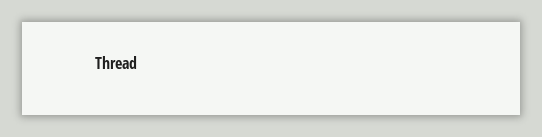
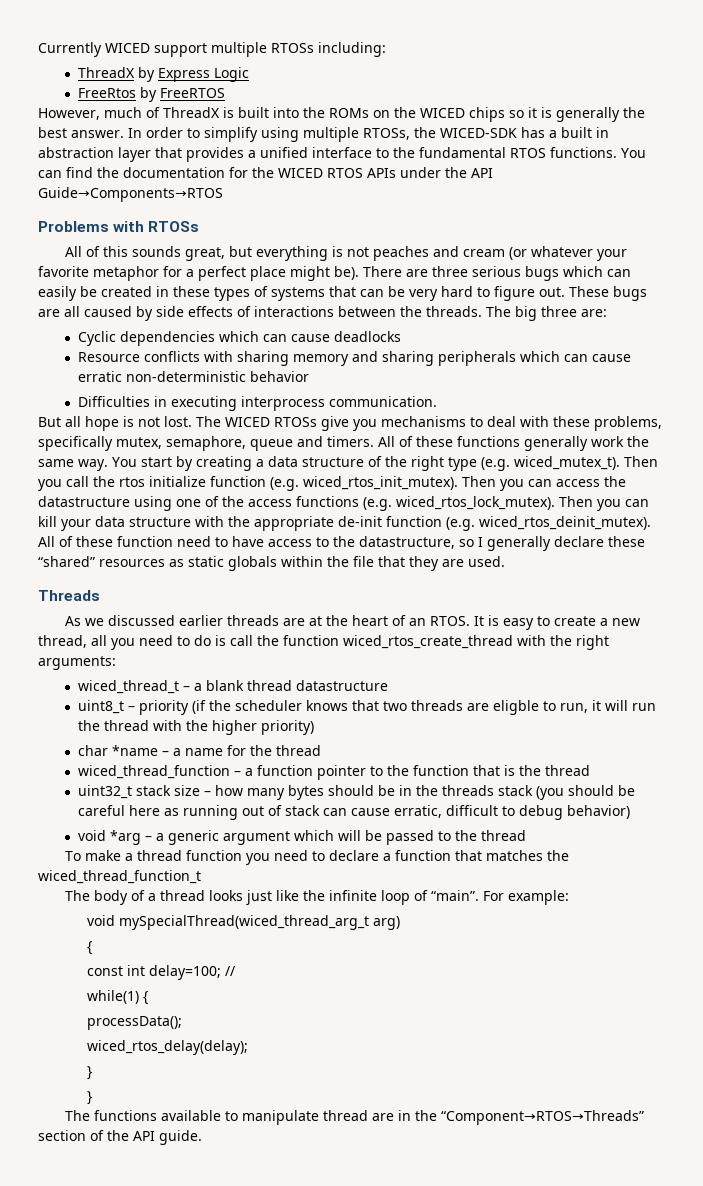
[95,56,137,69] Thread -> [38,42,386,57] [77,67,249,82] [77,87,225,102] [38,107,645,122] [38,127,609,142] [38,147,646,162] [38,167,493,178] [38,187,223,202] [38,221,200,232] [64,246,627,261] [38,266,631,281] [38,286,647,301] [38,306,607,321] [77,331,401,346] [77,351,631,366] [77,371,309,382] [77,396,437,411] [38,416,662,431] [38,436,649,451] [38,456,658,471] [38,476,626,491] [38,496,649,511] [38,516,651,531] [38,536,645,551] [38,556,505,571] [38,590,100,601] [64,615,640,630] [38,635,609,650] [38,656,116,670] [77,680,388,694] [77,700,656,715] [77,720,314,735] [77,745,321,756] [77,765,590,780] [77,785,635,800] [77,805,630,820] [77,830,526,845] [64,850,569,865] [38,870,201,884] [64,890,569,905] [86,915,400,930] [86,941,92,955] [86,965,236,980] [86,990,148,1005] [86,1016,182,1030] [86,1040,248,1055] [86,1066,92,1080] [86,1091,92,1105] [64,1110,644,1125] [38,1130,202,1145] Currently WICED support multiple RTOSs including: // ThreadX by Express Logic // FreeRtos by FreeRTOS // However, much of ThreadX is built into the ROMs on the WICED chips so it is generally the best answer. In order to simplify using multiple RTOSs, the WICED-SDK has a built in abstraction layer that provides a unified interface to the fundamental RTOS functions. You can find the documentation for the WICED RTOS APIs under the API Guide→Components→RTOS // Problems with RTOSs // All of this sounds great, but everything is not peaches and cream (or whatever your favorite metaphor for a perfect place might be). There are three serious bugs which can easily be created in these types of systems that can be very hard to figure out. These bugs are all caused by side effects of interactions between the threads. The big three are: // Cyclic dependencies which can cause deadlocks // Resource conflicts with sharing memory and sharing peripherals which can cause erratic non-deterministic behavior // Difficulties in executing interprocess communication. // But all hope is not lost. The WICED RTOSs give you mechanisms to deal with these problems, specifically mutex, semaphore, queue and timers. All of these functions generally work the same way. You start by creating a data structure of the right type (e.g. wiced_mutex_t). Then you call the rtos initialize function (e.g. wiced_rtos_init_mutex). Then you can access the datastructure using one of the access functions (e.g. wiced_rtos_lock_mutex). Then you can kill your data structure with the appropriate de-init function (e.g. wiced_rtos_deinit_mutex). All of these function need to have access to the datastructure, so I generally declare these “shared” resources as static globals within the file that they are used. // Threads // As we discussed earlier threads are at the heart of an RTOS. It is easy to create a new thread, all you need to do is call the function wiced_rtos_create_thread with the right arguments: // wiced_thread_t – a blank thread datastructure // uint8_t – priority (if the scheduler knows that two threads are eligble to run, it will run the thread with the higher priority) // char *name – a name for the thread // wiced_thread_function – a function pointer to the function that is the thread // uint32_t stack size – how many bytes should be in the threads stack (you should be careful here as running out of stack can cause erratic, difficult to debug behavior) // void *arg – a generic argument which will be passed to the thread // To make a thread function you need to declare a function that matches the wiced_thread_function_t // The body of a thread looks just like the infinite loop of “main”. For example: // void mySpecialThread(wiced_thread_arg_t arg) // { // const int delay=100; // // while(1) { // processData(); // wiced_rtos_delay(delay); // } // } // The functions available to manipulate thread are in the “Component→RTOS→Threads” section of the API guide.

